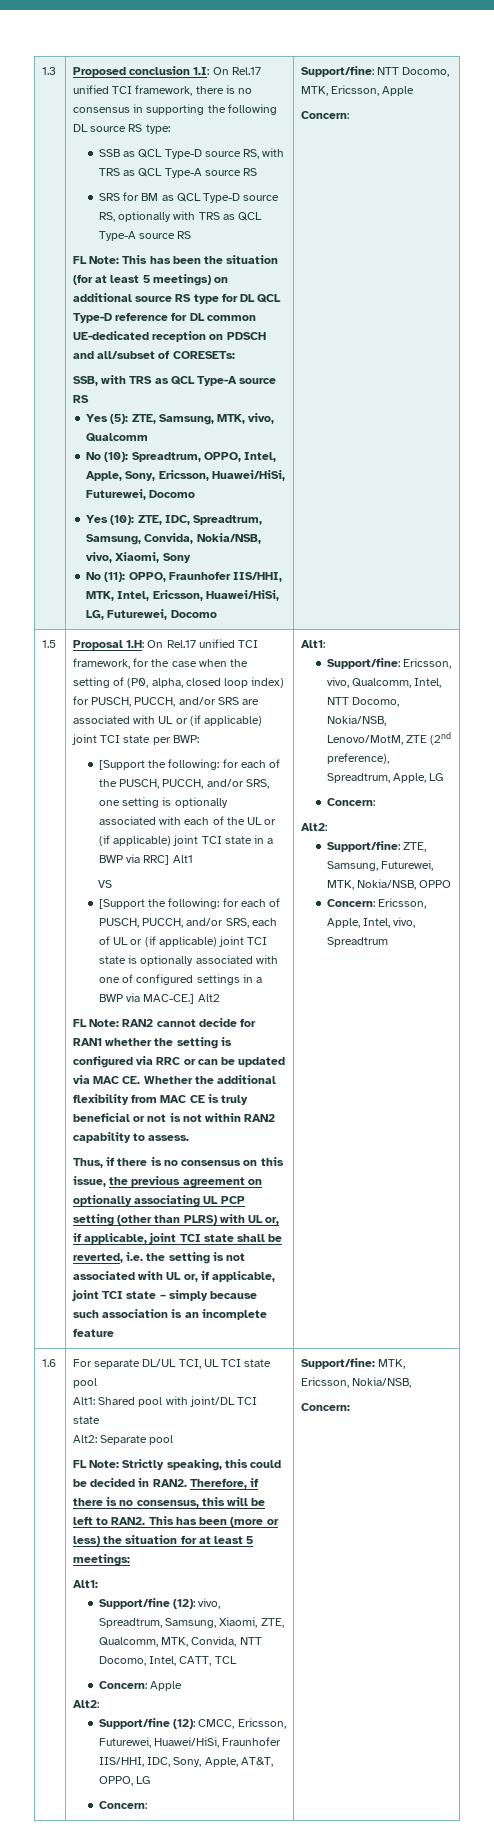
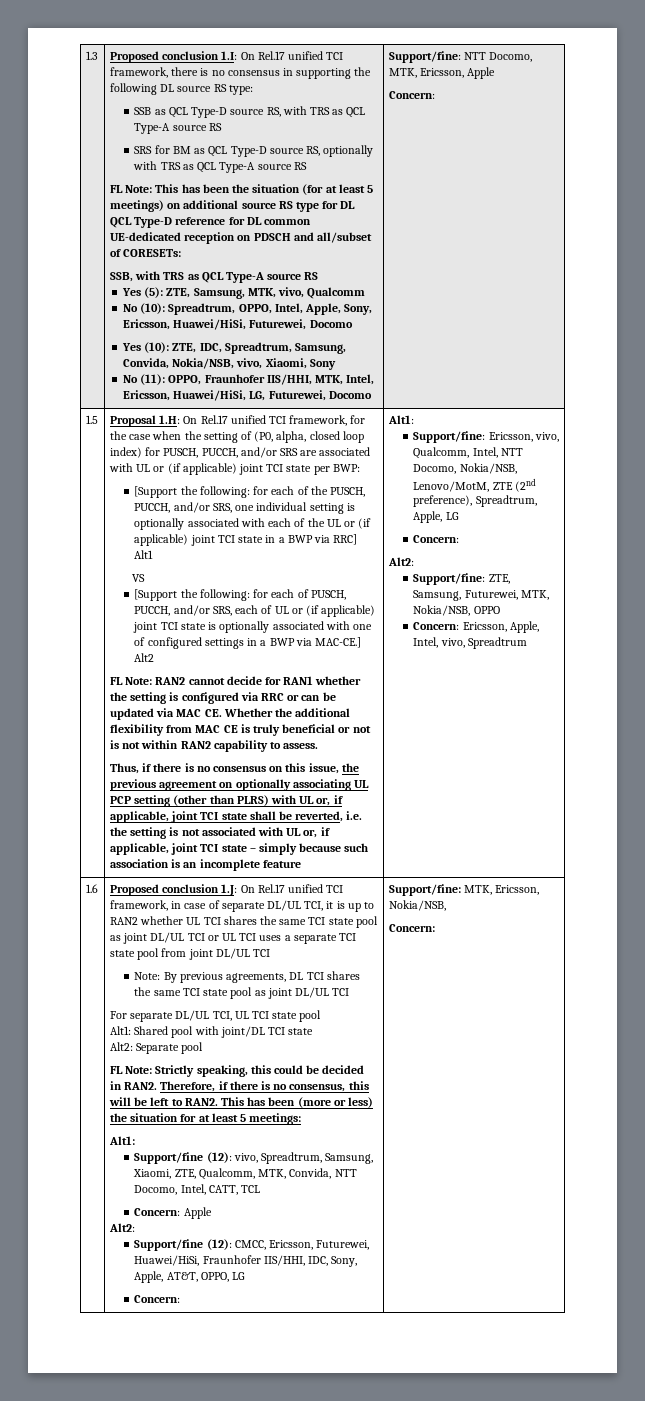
(120, 803) none -> [256,502,308,511] individual
(57, 1363) none -> [109,884,344,896] [109,900,375,912] [109,916,378,928] [109,932,357,944] [109,948,271,960] [134,971,360,983] [134,987,350,999] Proposed conclusion 1.J: On Rel.17 unified TCI framework, in case of separate DL/UL TCI, it is up to RAN2 whether UL TCI shares the same TCI state pool as joint DL/UL TCI or UL TCI uses a separate TCI state pool from joint DL/UL TCI // Note: By previous agreements, DL TCI shares the same TCI state pool as joint DL/UL TCI //

